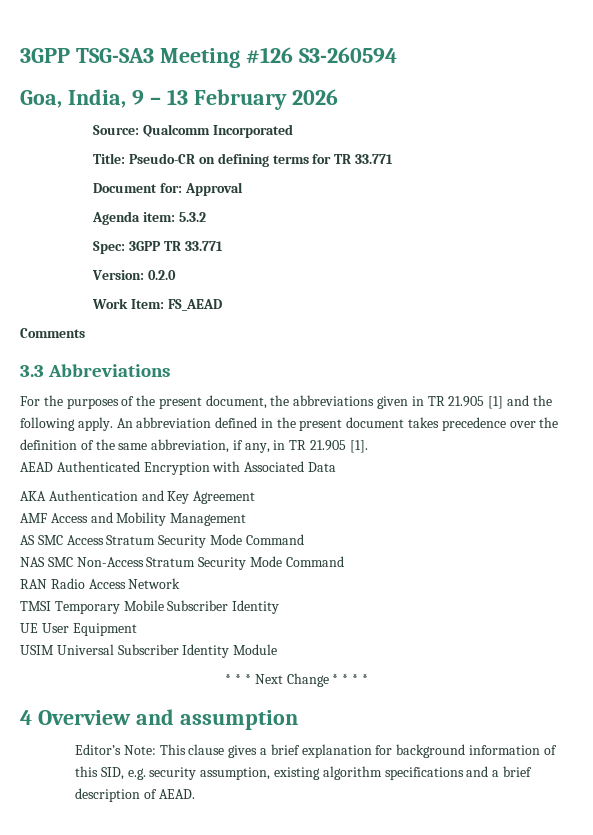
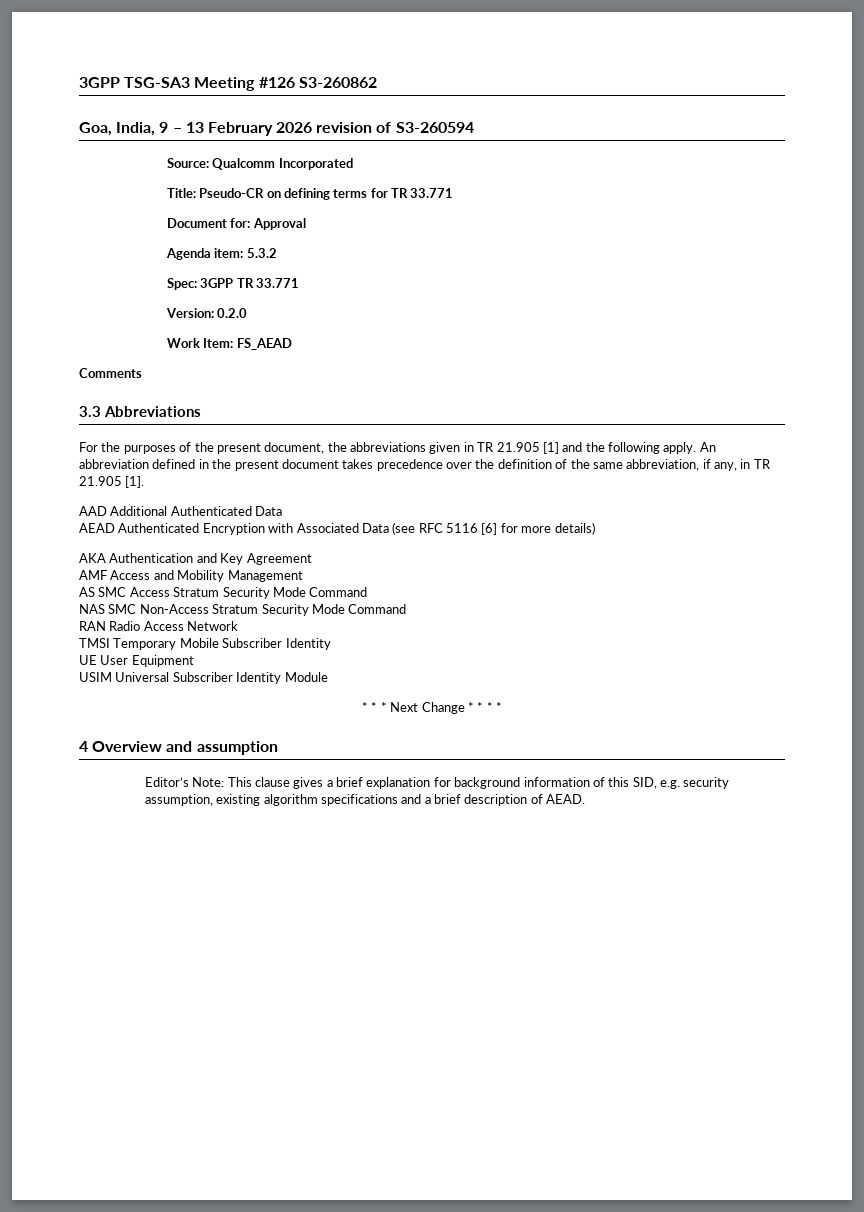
[298,47,397,63] S3-260594 -> [298,77,377,88] S3-260862
(338, 97) none -> [316,122,474,133] revision of S3-260594
(368, 446) none -> [79,506,283,516] // AAD Additional Authenticated Data
(336, 467) none -> [392,522,595,535] (see RFC 5116 [6] for more details)

